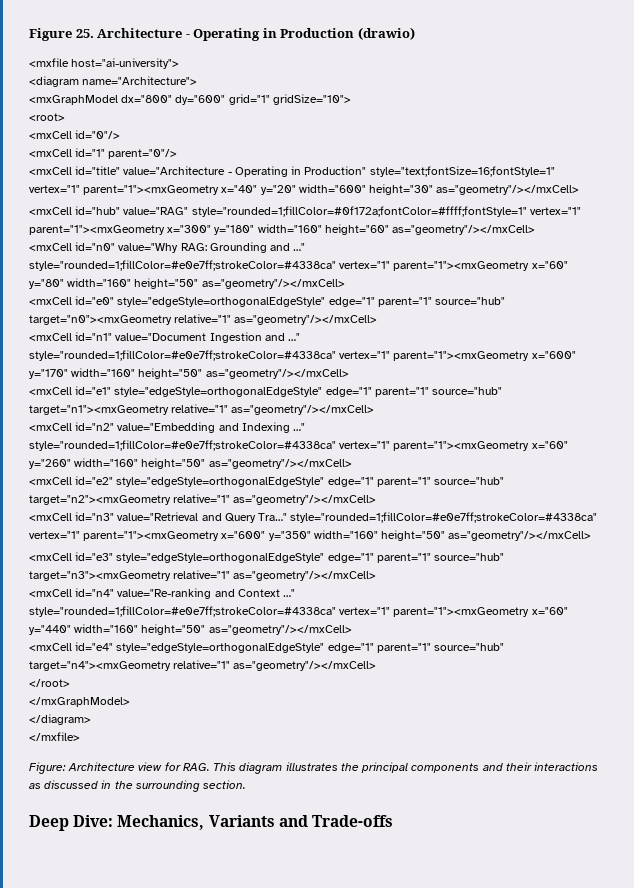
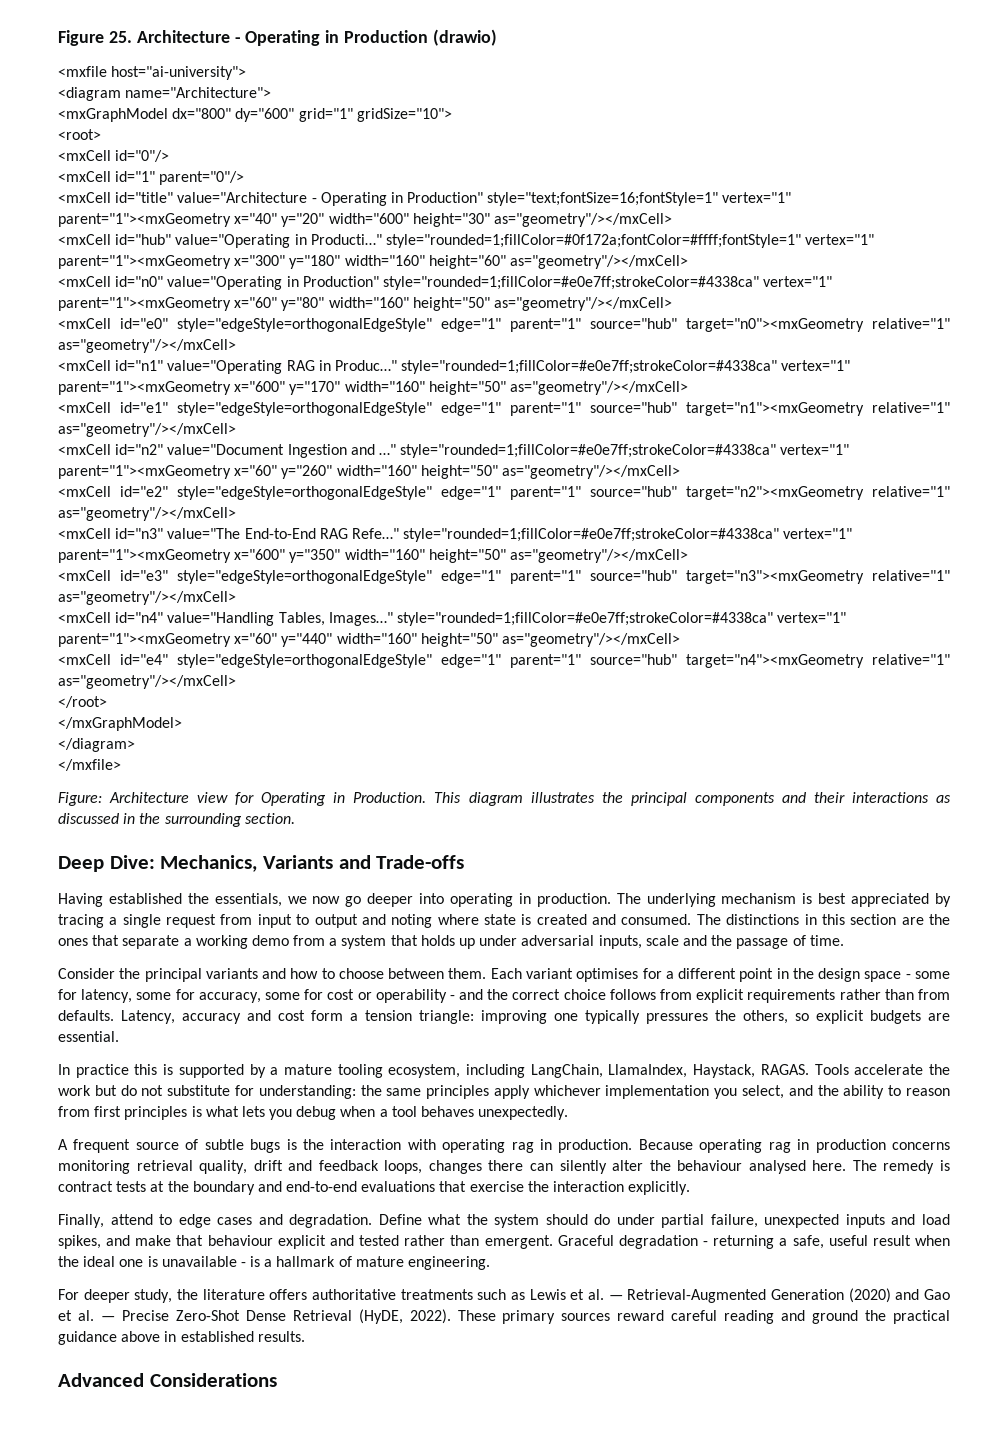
[123,207,189,215] value="RAG" -> [175,234,382,248] value="Operating in Producti…"
[118,242,306,253] value="Why RAG: Grounding and …" -> [167,276,379,290] value="Operating in Production"
[115,332,301,343] value="Document Ingestion and …" -> [167,360,397,374] value="Operating RAG in Produc…"
[117,422,290,433] value="Embedding and Indexing -> [167,444,375,458] value="Document Ingestion and
[117,512,288,523] value="Retrieval and Query Tra…" -> [167,528,399,539] value="The End-to-End RAG Refe…"
[117,588,296,599] value="Re-ranking and Context …" -> [167,612,393,626] value="Handling Tables, Images…"
[182,763,210,771] RAG. -> [261,792,427,806] Operating in Production.
(393, 821) none -> [58,893,952,907] [58,914,951,928] [58,935,844,949] [58,968,950,982] [58,989,950,1003] [58,1010,950,1024] [58,1031,119,1042] [58,1064,951,1078] [58,1085,950,1099] [58,1106,569,1120] [58,1139,951,1153] [58,1160,950,1174] [58,1181,691,1195] [58,1214,950,1228] [58,1235,950,1249] [58,1256,491,1270] [58,1288,950,1303] [58,1309,951,1324] [58,1331,305,1345] [58,1373,277,1387] // Having established the essentials, we now go deeper into operating in production. The underlying mechanism is best appreciated by tracing a single request from input to output and noting where state is created and consumed. The distinctions in this section are the ones that separate a working demo from a system that holds up under adversarial inputs, scale and the passage of time. // Consider the principal variants and how to choose between them. Each variant optimises for a different point in the design space - some for latency, some for accuracy, some for cost or operability - and the correct choice follows from explicit requirements rather than from defaults. Latency, accuracy and cost form a tension triangle: improving one typically pressures the others, so explicit budgets are essential. // In practice this is supported by a mature tooling ecosystem, including LangChain, LlamaIndex, Haystack, RAGAS. Tools accelerate the work but do not substitute for understanding: the same principles apply whichever implementation you select, and the ability to reason from first principles is what lets you debug when a tool behaves unexpectedly. // A frequent source of subtle bugs is the interaction with operating rag in production. Because operating rag in production concerns monitoring retrieval quality, drift and feedback loops, changes there can silently alter the behaviour analysed here. The remedy is contract tests at the boundary and end-to-end evaluations that exercise the interaction explicitly. // Finally, attend to edge cases and degradation. Define what the system should do under partial failure, unexpected inputs and load spikes, and make that behaviour explicit and tested rather than emergent. Graceful degradation - returning a safe, useful result when the ideal one is unavailable - is a hallmark of mature engineering. // For deeper study, the literature offers authoritative treatments such as Lewis et al. — Retrieval-Augmented Generation (2020) and Gao et al. — Precise Zero-Shot Dense Retrieval (HyDE, 2022). These primary sources reward careful reading and ground the practical guidance above in established results. // Advanced Considerations

